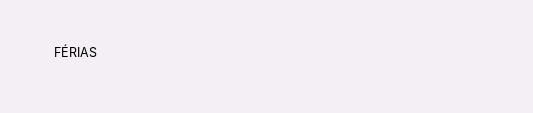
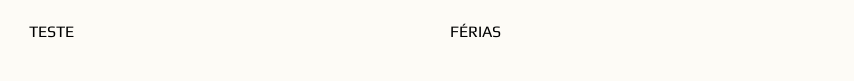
(54, 51) none -> [29,26,74,38] TESTE //

